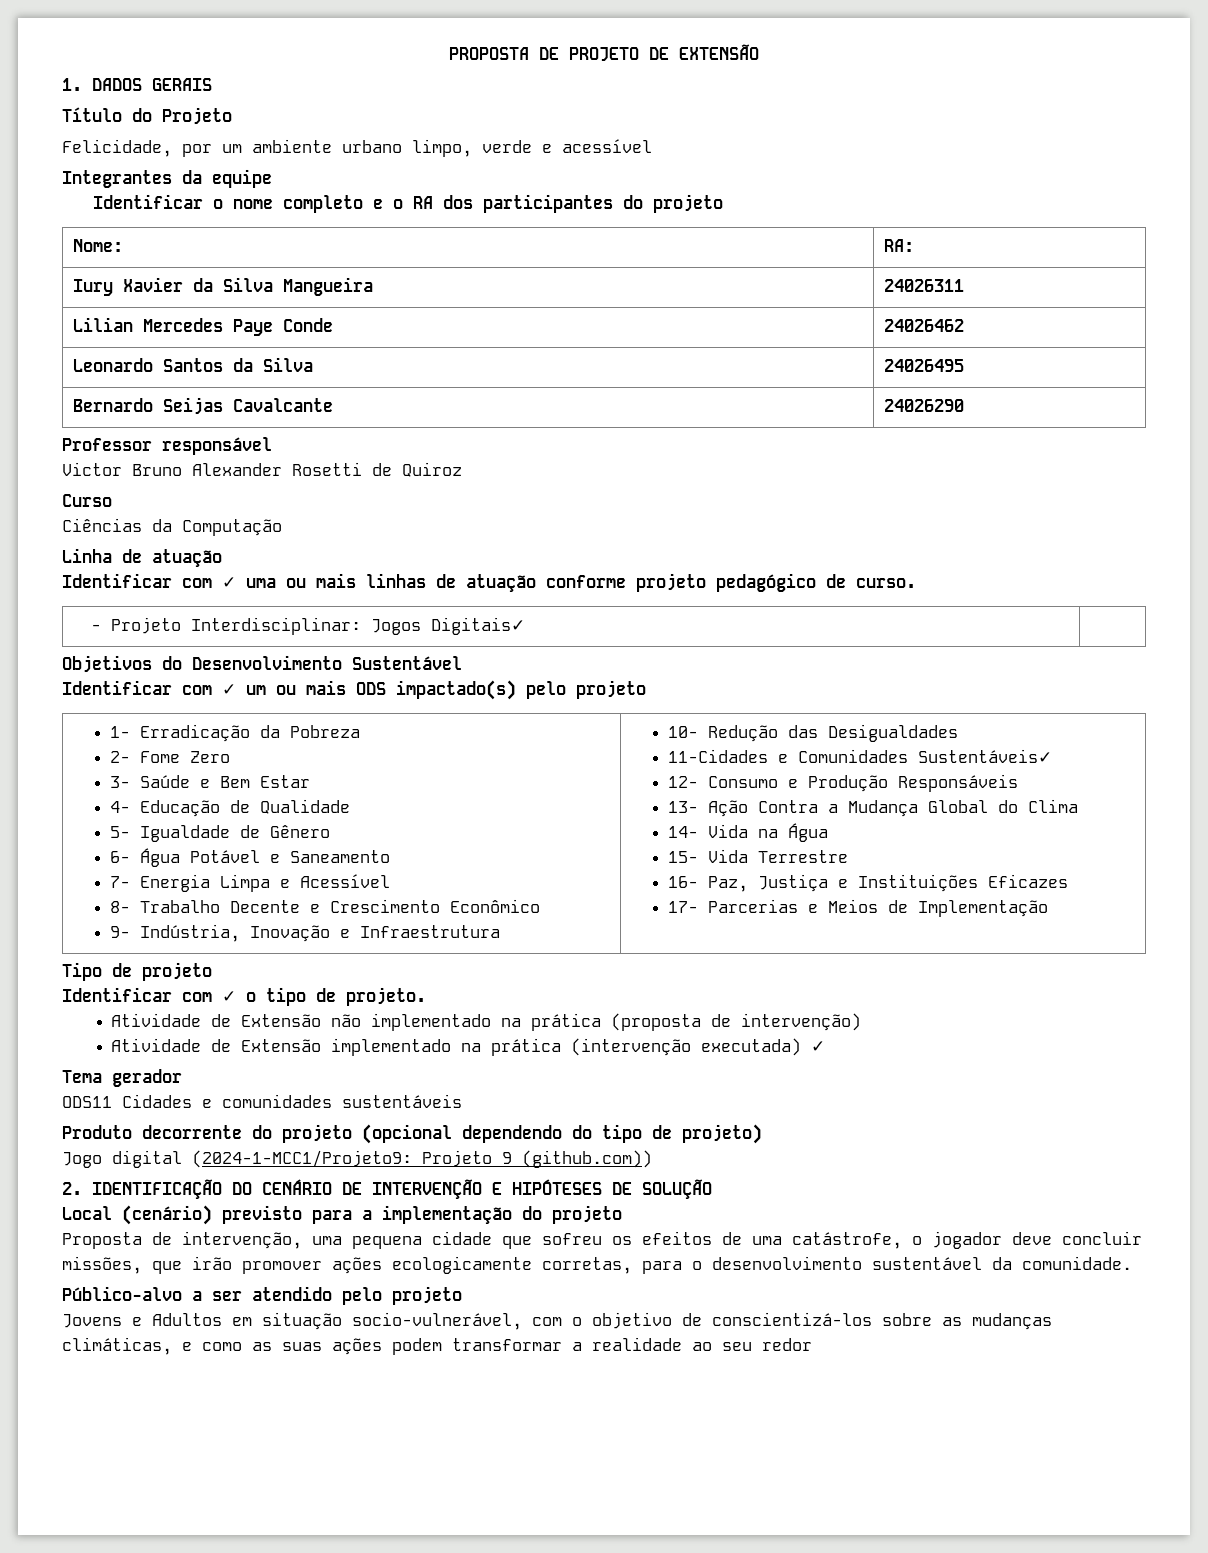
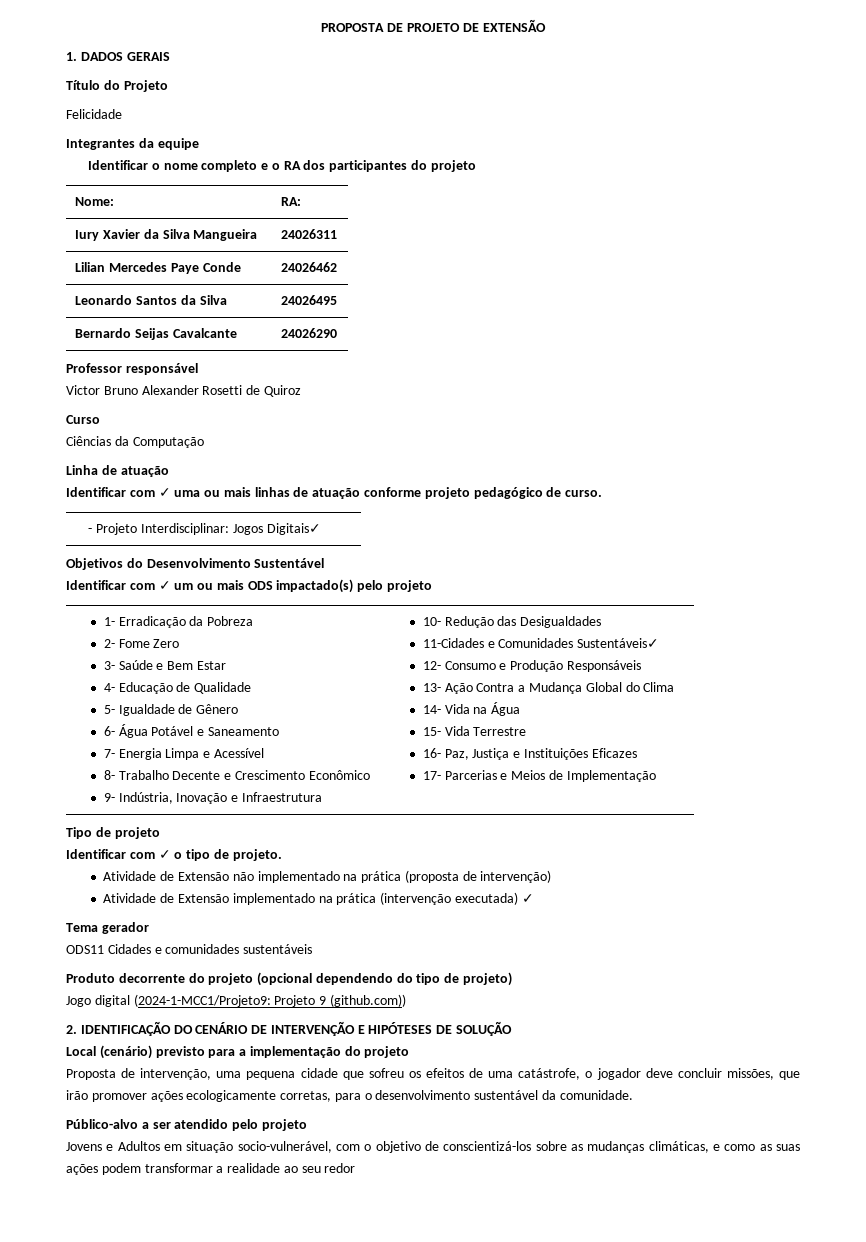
[62,139,652,157] Felicidade, por um ambiente urbano limpo, verde e acessível -> [66,109,122,119] Felicidade

